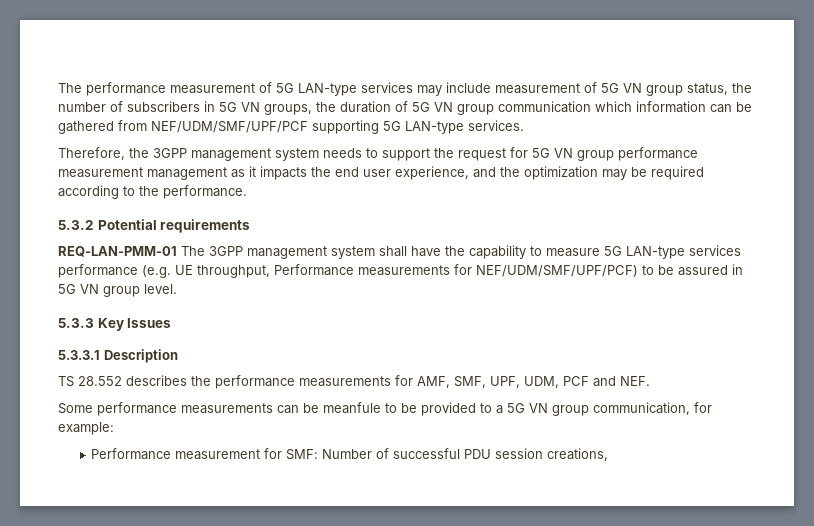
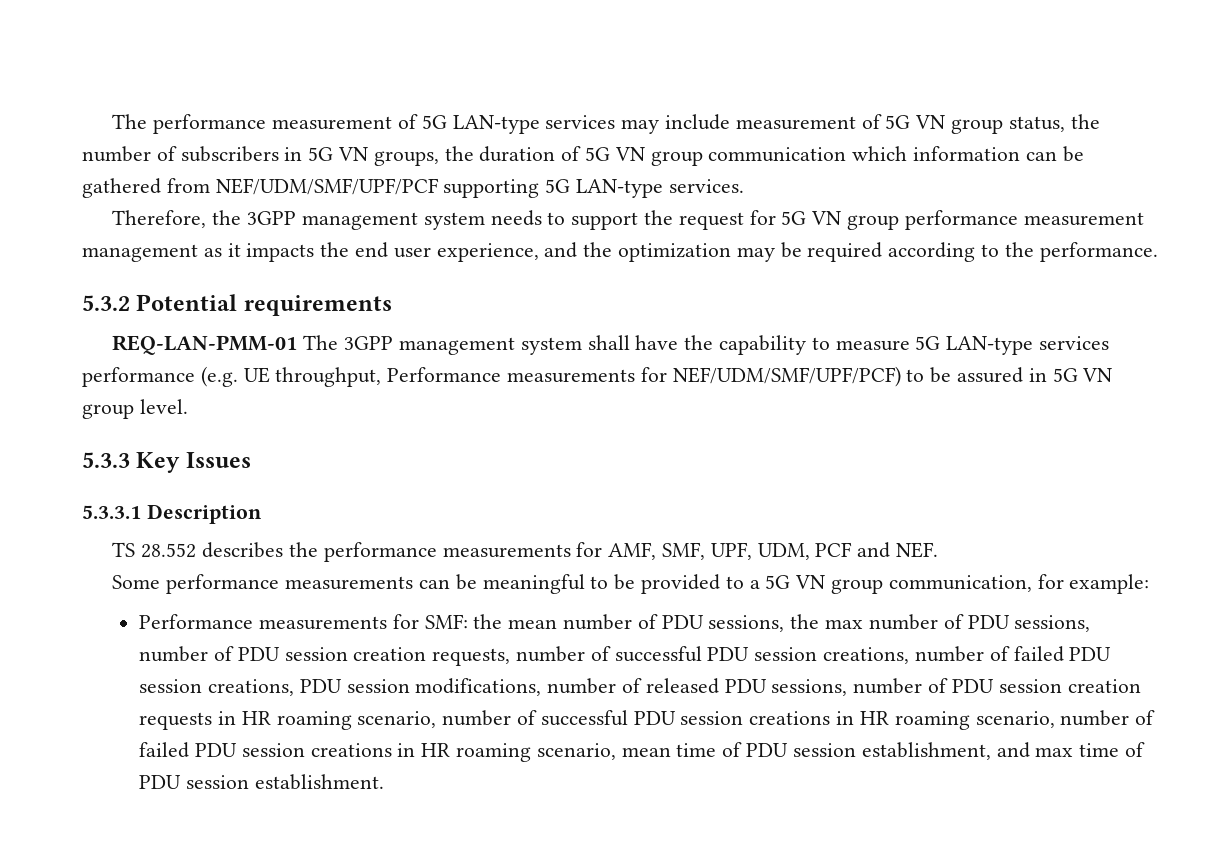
[323,402,381,414] meanfule -> [482,574,585,594] meaningful
[175,449,261,460] measurement -> [259,616,388,630] measurements
[322,449,373,459] Number -> [473,614,1091,632] [139,646,586,666] the mean number of PDU sessions, the max number of PDU sessions, number of PDU session creation requests, number
(609, 454) none -> [914,646,1112,662] [139,678,1141,696] [139,710,1156,730] [139,742,1145,762] [139,774,384,790] number of failed PDU session creations, PDU session modifications, number of released PDU sessions, number of PDU session creation requests in HR roaming scenario, number of successful PDU session creations in HR roaming scenario, number of failed PDU session creations in HR roaming scenario, mean time of PDU session establishment, and max time of PDU session establishment.

